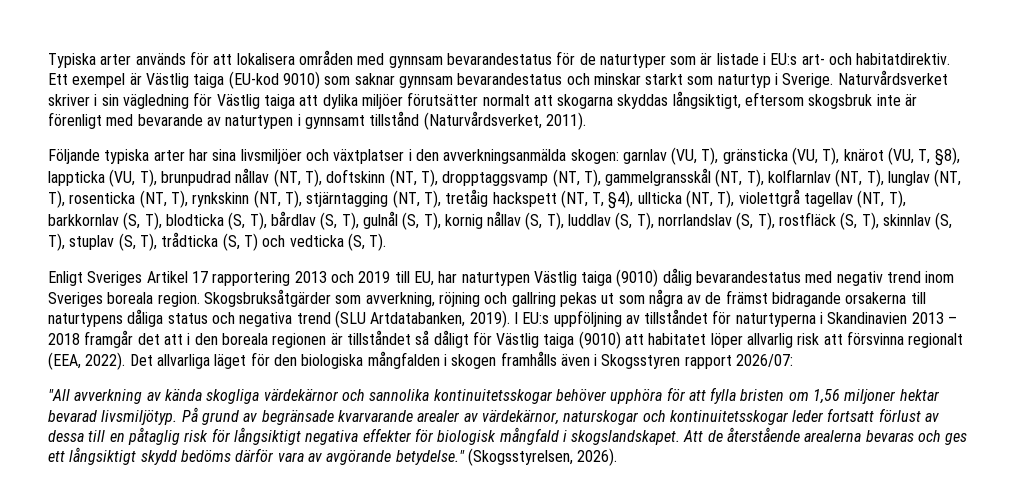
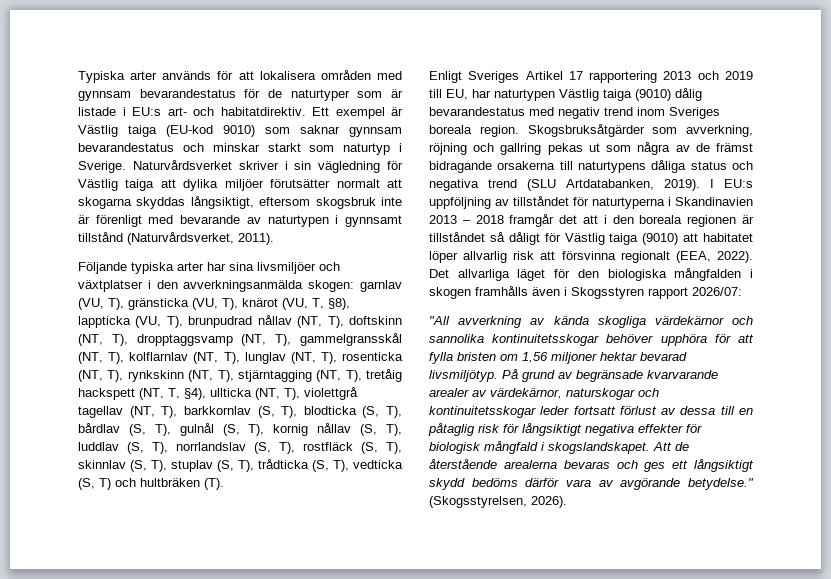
[243,233,387,251] T) och vedticka (S, T). -> [333,460,403,472] [78,478,224,490] T), vedticka (S, T) och hultbräken (T).

